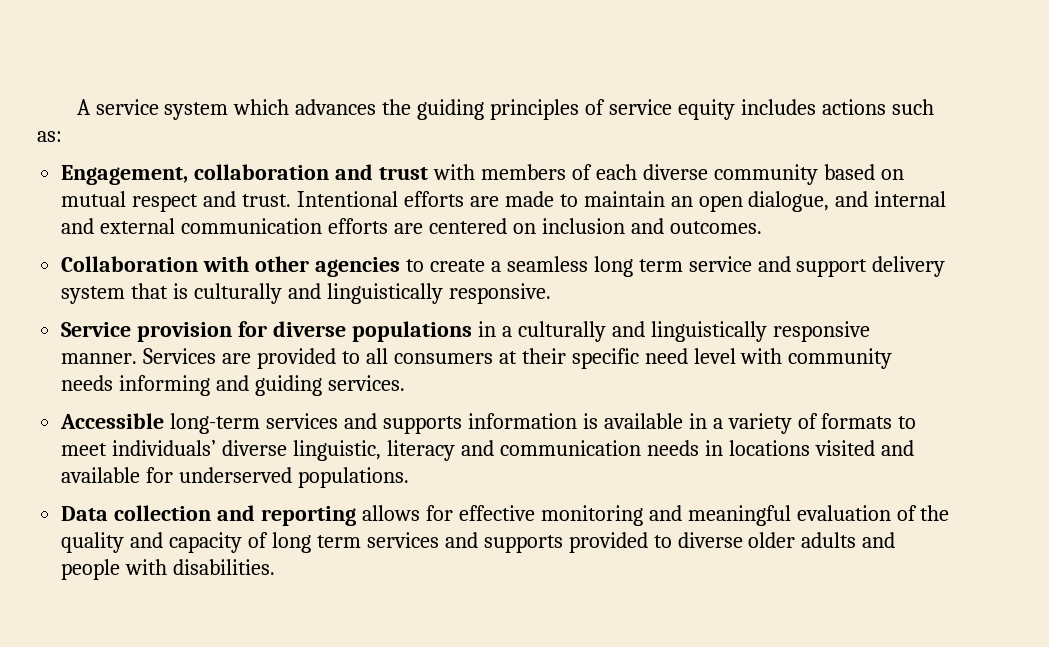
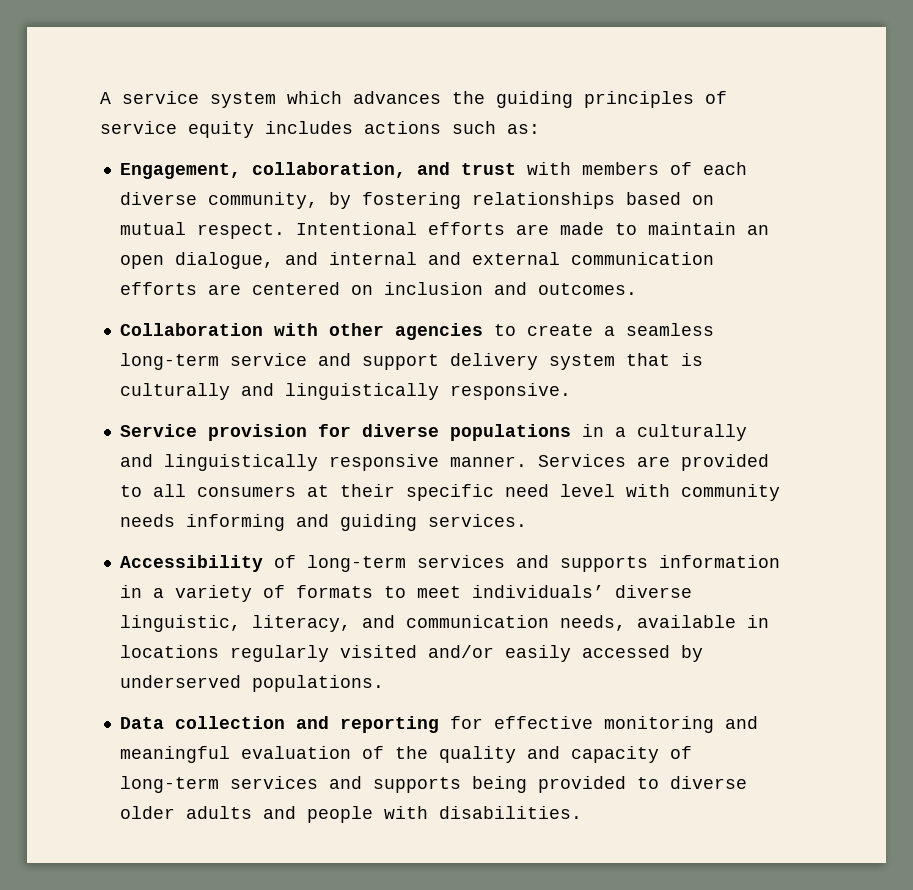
[194,164,330,180] collaboration -> [251,162,406,178] collaboration,
[713,164,904,185] [61,191,292,212] community based on mutual respect and trust. -> [207,192,714,209] [119,222,285,239] community, by fostering relationships based on mutual respect.
[593,256,683,277] long term -> [119,353,219,370] long-term
[60,413,165,429] Accessible -> [119,555,296,572] Accessibility of
[582,413,683,429] is available -> (780, 561) none
[386,440,455,461] literacy -> [251,615,351,632] literacy,
[646,440,914,456] [61,467,174,483] needs in locations visited and available for -> [559,615,769,631] [119,645,703,662] needs, available in locations regularly visited and/or easily accessed by
[361,505,420,521] allows -> (439, 724) none
[271,532,563,553] long term services and supports -> [119,776,527,793] long-term services and supports being

